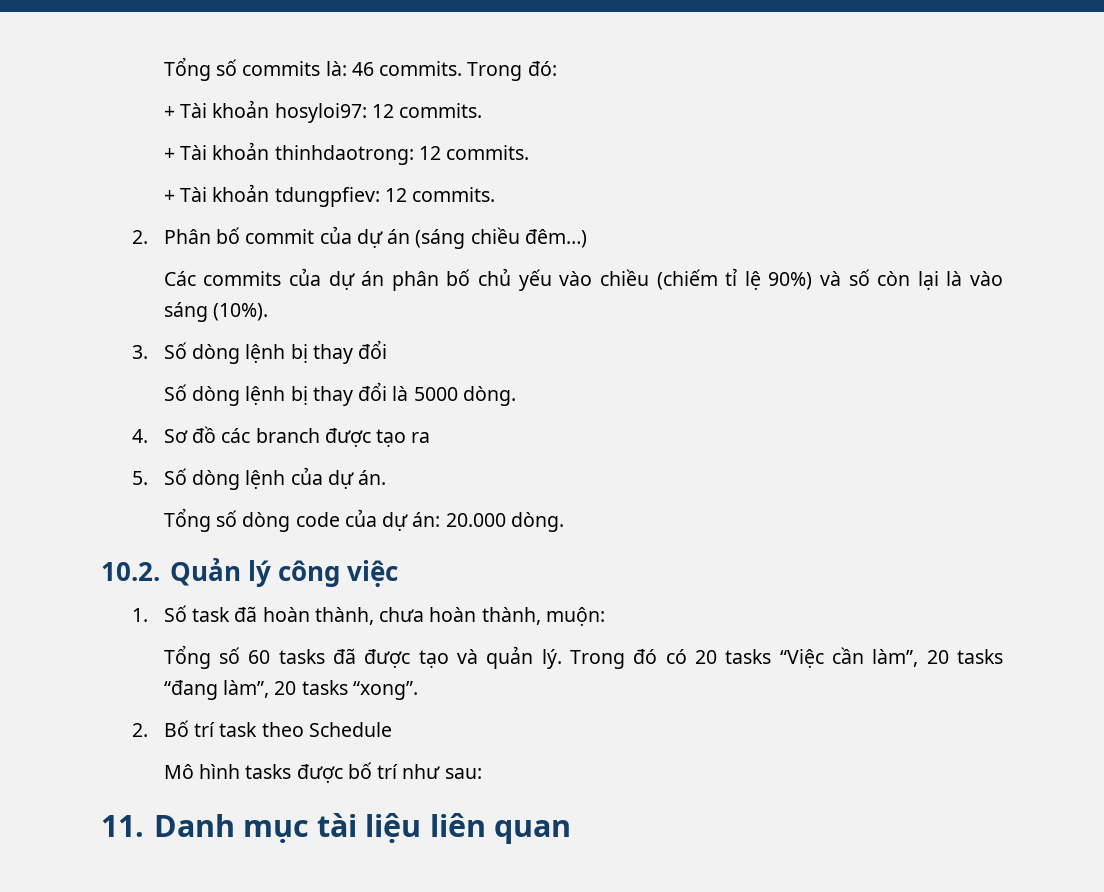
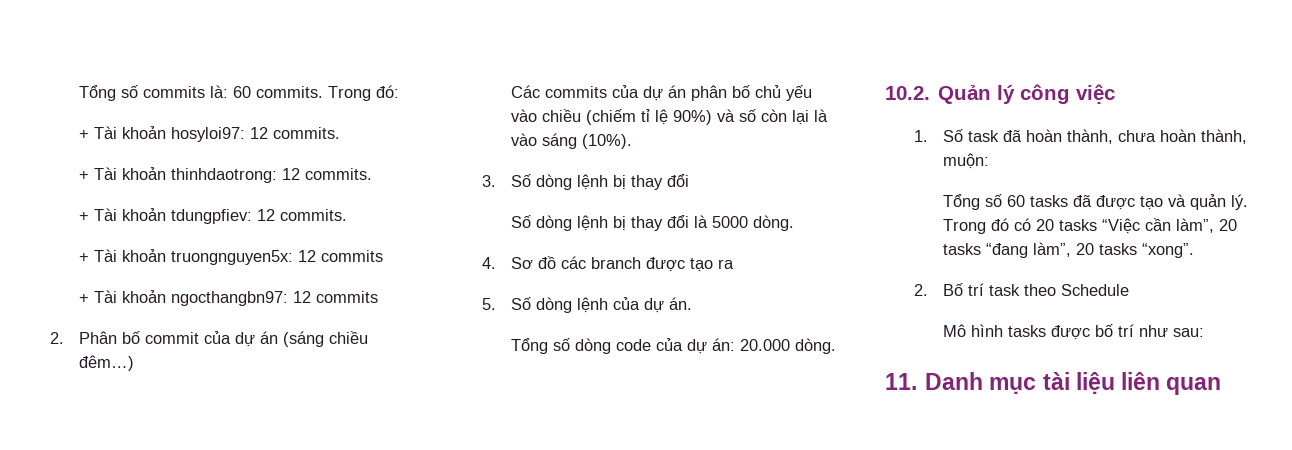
[351,62,374,76] 46 -> [232,86,251,98] 60
(496, 194) none -> [78,249,383,265] [78,290,378,306] // + Tài khoản truongnguyen5x: 12 commits // + Tài khoản ngocthangbn97: 12 commits

